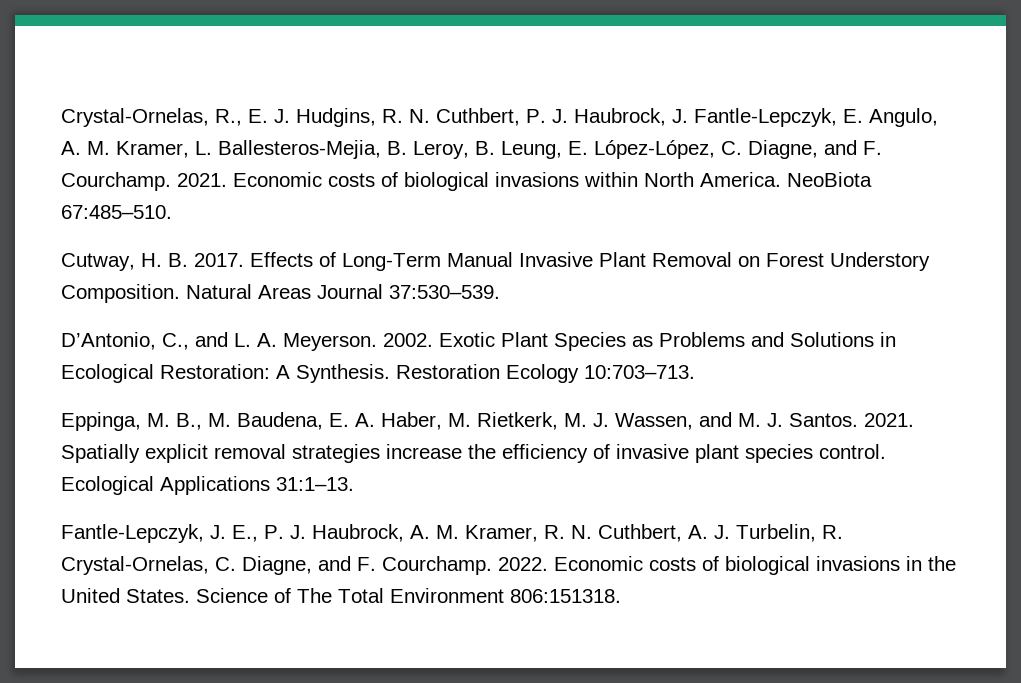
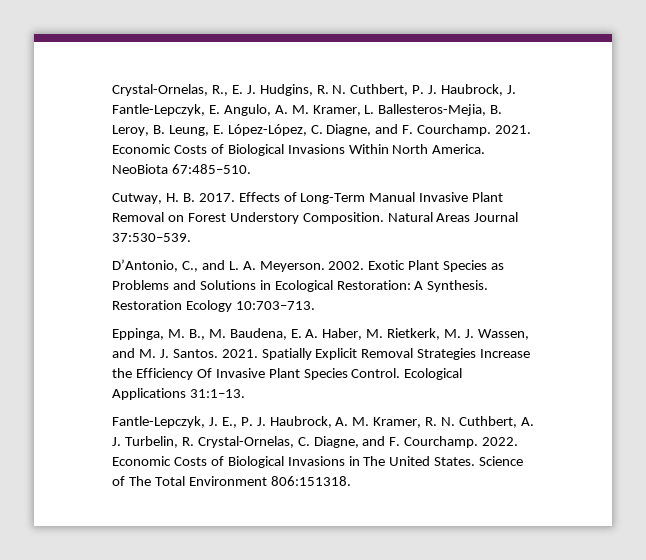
[328,172,638,191] costs of biological invasions within -> [173,144,389,156] Costs of Biological Invasions Within
[145,444,886,463] explicit removal strategies increase the efficiency of invasive plant species control. -> [315,348,531,360] [112,368,401,380] Explicit Removal Strategies Increase the Efficiency Of Invasive Plant Species Control.
[649,556,956,575] costs of biological invasions in the -> [173,456,386,468] Costs of Biological Invasions in The

